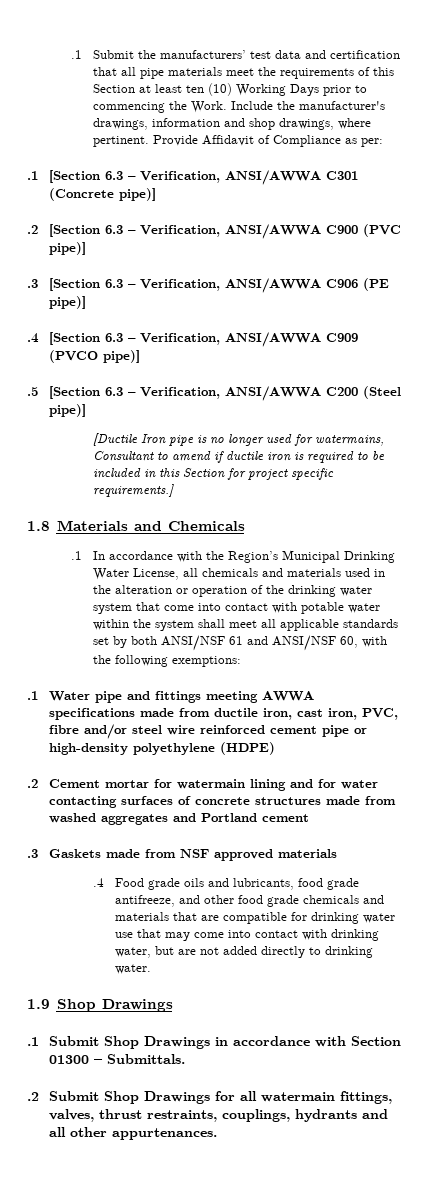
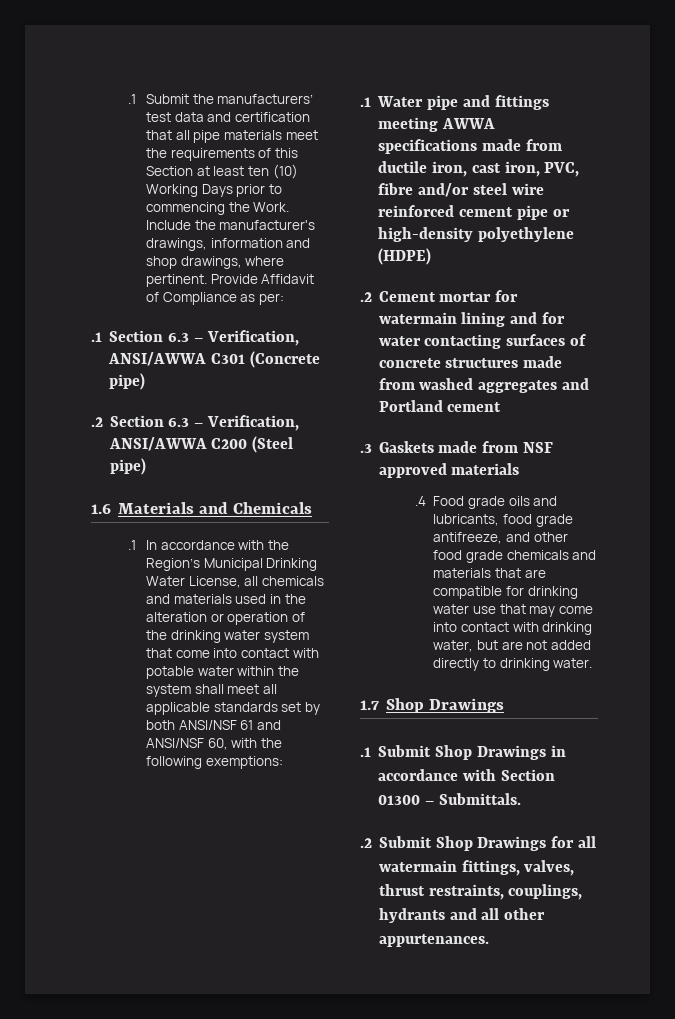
[49,170,101,183] [Section -> [109,330,164,342] Section
[119,188,157,201] [27,224,402,239] [49,242,87,255] [27,278,390,293] [49,296,87,309] [27,332,359,347] [49,350,141,363] [27,386,101,399] pipe)] // .2 [Section 6.3 – Verification, ANSI/AWWA C900 (PVC pipe)] // .3 [Section 6.3 – Verification, ANSI/AWWA C906 (PE pipe)] // .4 [Section 6.3 – Verification, ANSI/AWWA C909 (PVCO pipe)] // .5 [Section -> [109,373,146,390] [91,415,164,427] pipe) // .2 Section
[49,404,87,417] [93,433,385,446] [93,451,386,463] [93,468,335,480] [93,484,175,497] [27,521,50,531] pipe)] // [Ductile Iron pipe is no longer used for watermains, Consultant to amend if ductile iron is required to be included in this Section for project specific requirements.] // 1.8 -> [109,458,146,475] [91,504,111,514] pipe) // 1.6
[27,999,50,1009] 1.9 -> [360,700,379,710] 1.7

